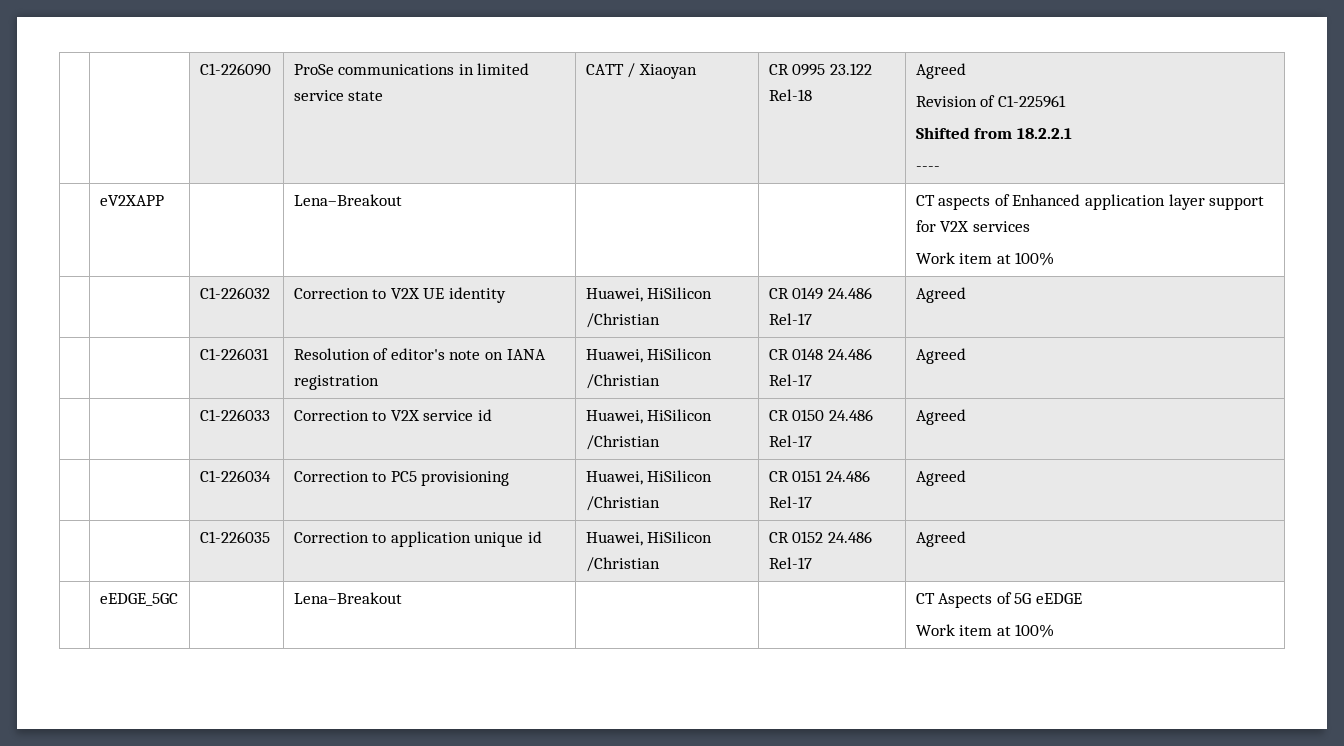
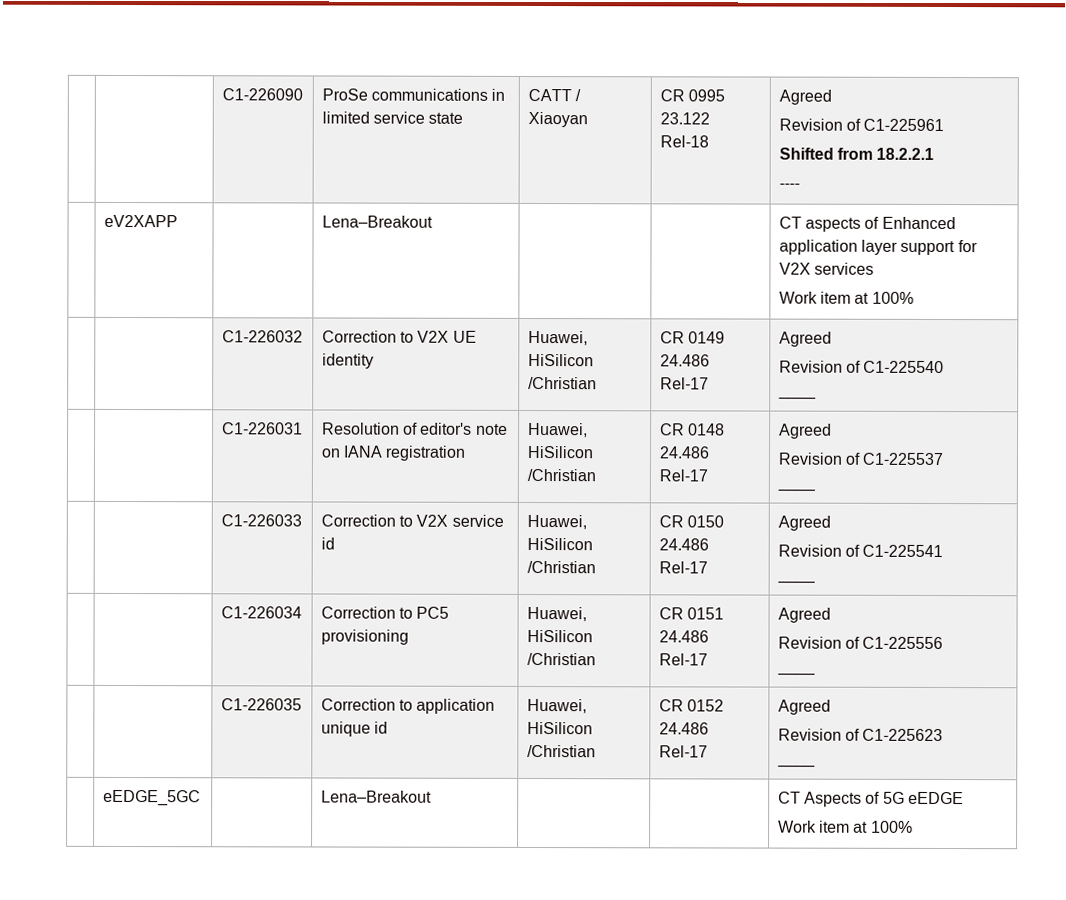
(966, 295) none -> [778,360,945,374] [777,395,817,400] // Revision of C1-225540 // ____
(966, 356) none -> [777,452,944,466] [776,487,816,492] // Revision of C1-225537 // ____
(966, 417) none -> [777,544,944,558] [776,579,816,584] // Revision of C1-225541 // ____
(966, 478) none -> [777,636,944,650] [776,671,816,676] // Revision of C1-225556 // ____
(966, 539) none -> [777,728,944,742] [776,763,816,768] // Revision of C1-225623 // ____

